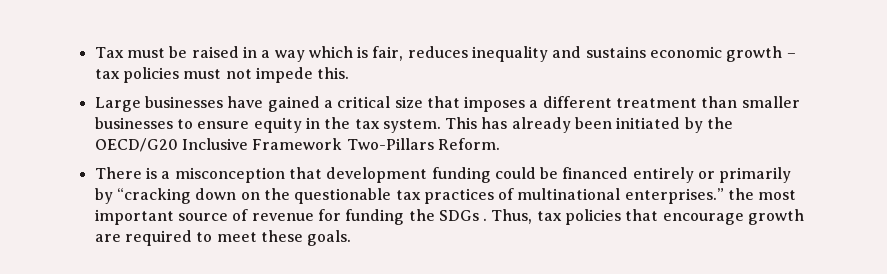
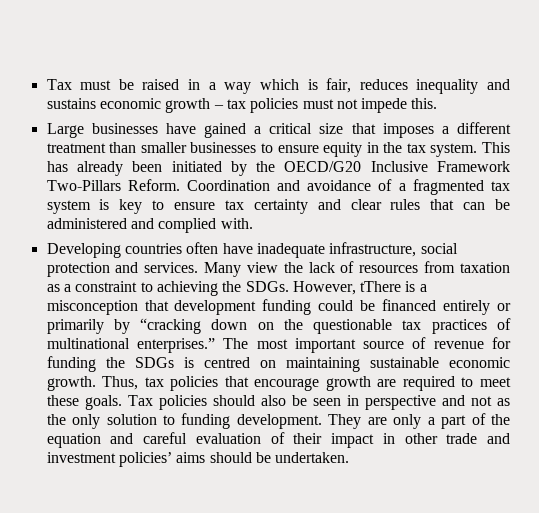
[94,167,142,179] // There -> [186,179,511,195] [46,199,511,214] [46,218,253,233] [46,242,458,258] [46,261,510,277] [46,281,402,296] Coordination and avoidance of a fragmented tax system is key to ensure tax certainty and clear rules that can be administered and complied with. // Developing countries often have inadequate infrastructure, social protection and services. Many view the lack of resources from taxation as a constraint to achieving the SDGs. However, tThere
[728,188,755,200] the -> [223,338,249,349] The
[483,218,488,221] . -> [183,357,511,372] [46,376,96,391] is centred on maintaining sustainable economic growth.
(352, 238) none -> [127,395,511,410] [46,413,510,429] [46,432,511,448] [46,452,350,467] Tax policies should also be seen in perspective and not as the only solution to funding development. They are only a part of the equation and careful evaluation of their impact in other trade and investment policies’ aims should be undertaken.

